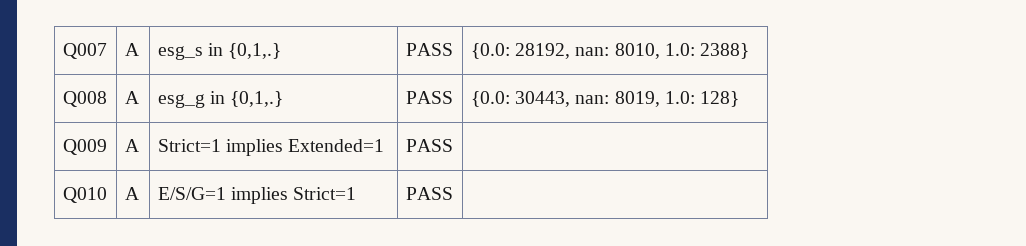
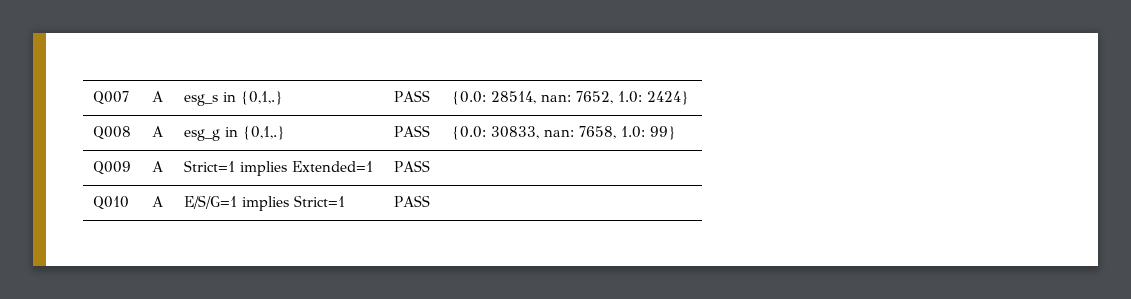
[515,43,750,59] 28192, nan: 8010, 1.0: 2388} -> [491,91,690,105] 28514, nan: 7652, 1.0: 2424}
[515,91,740,107] 30443, nan: 8019, 1.0: 128} -> [491,126,677,140] 30833, nan: 7658, 1.0: 99}

